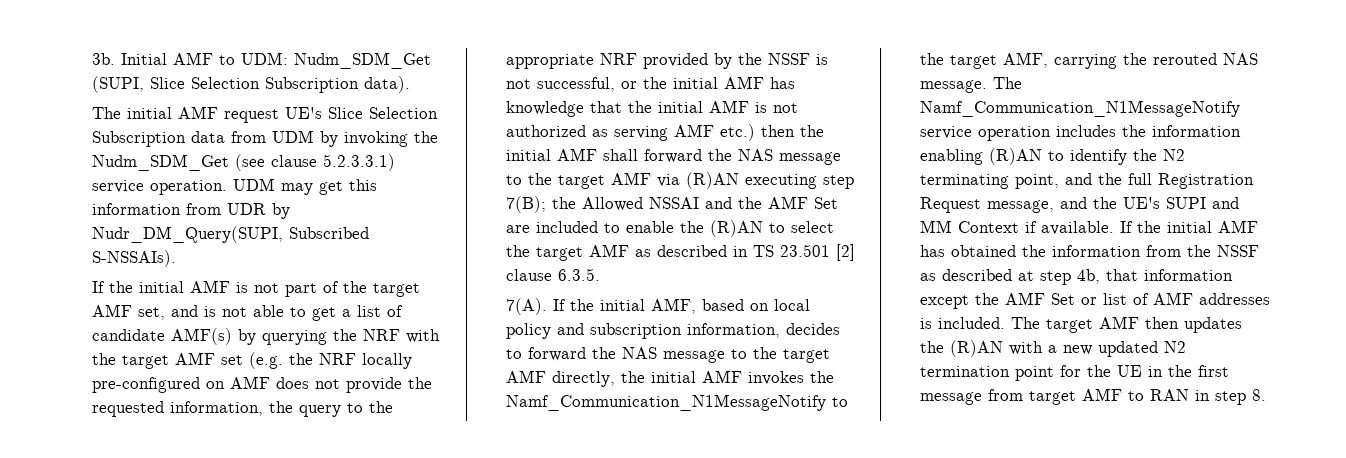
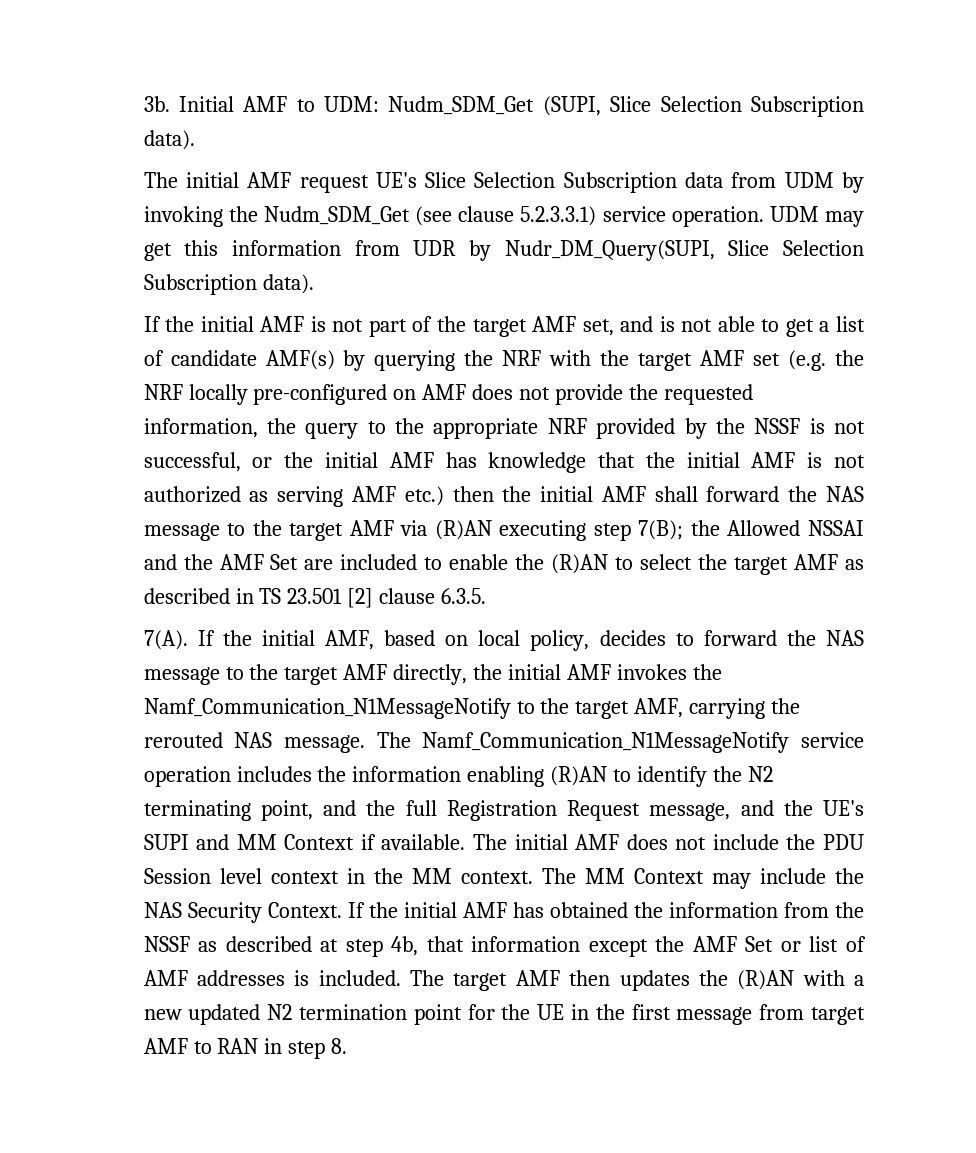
[289,227,370,239] [92,250,177,267] Subscribed S-NSSAIs). -> [728,240,865,256] [143,274,314,295] Slice Selection Subscription data).
[506,323,781,339] policy and subscription information, -> [530,630,590,651] policy,
(1115, 228) none -> [473,834,864,850] [143,868,865,889] [143,902,342,923] The initial AMF does not include the PDU Session level context in the MM context. The MM Context may include the NAS Security Context.

